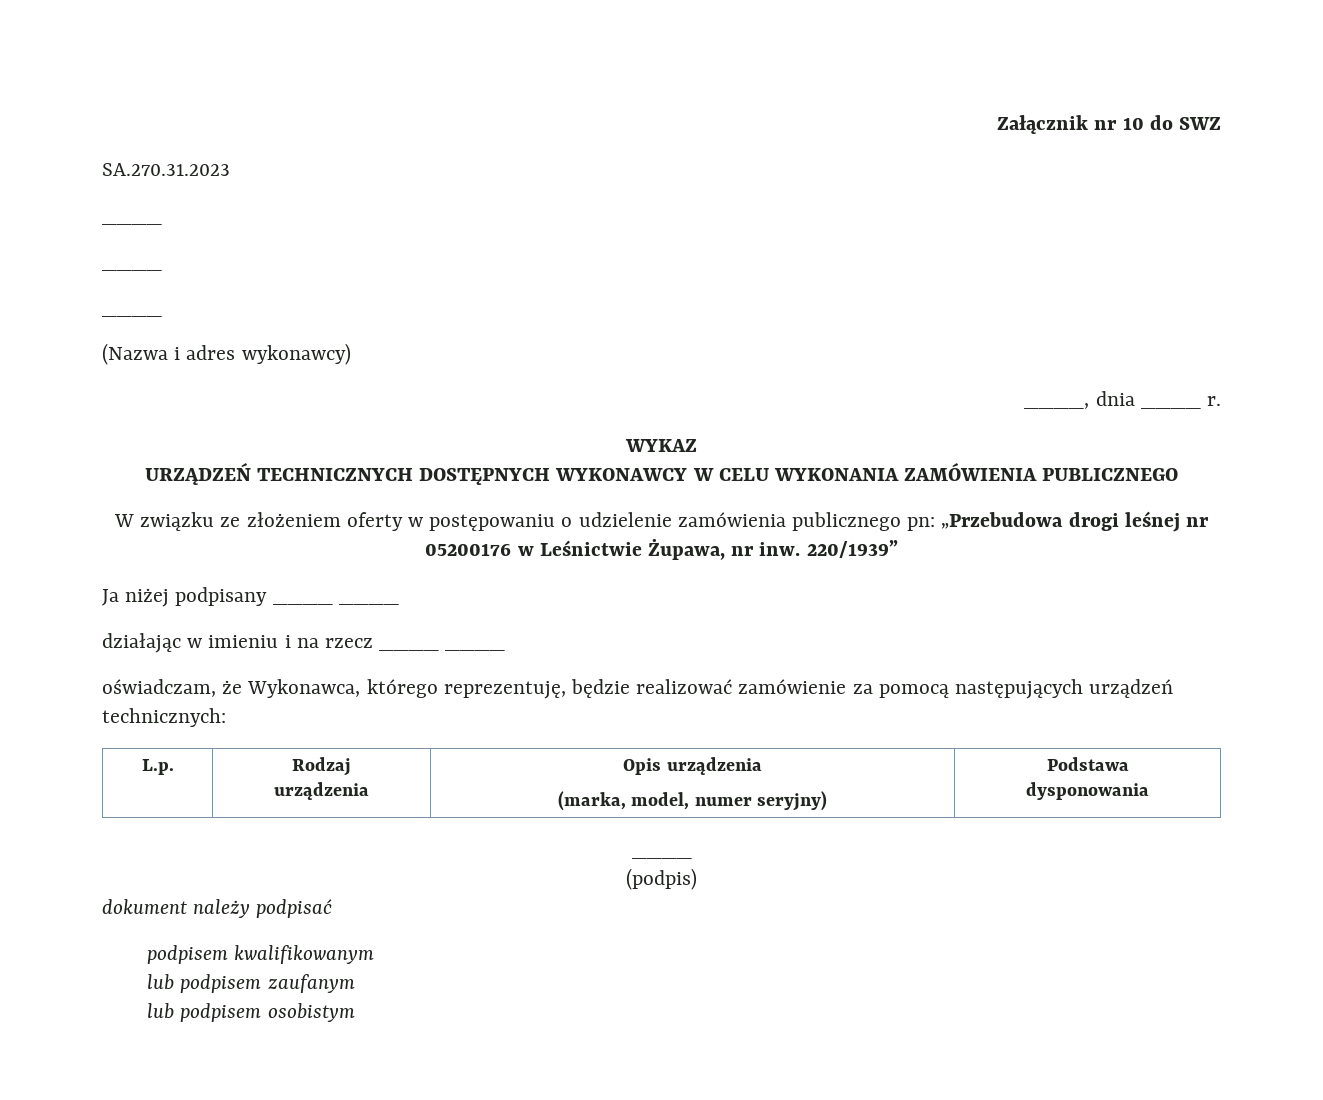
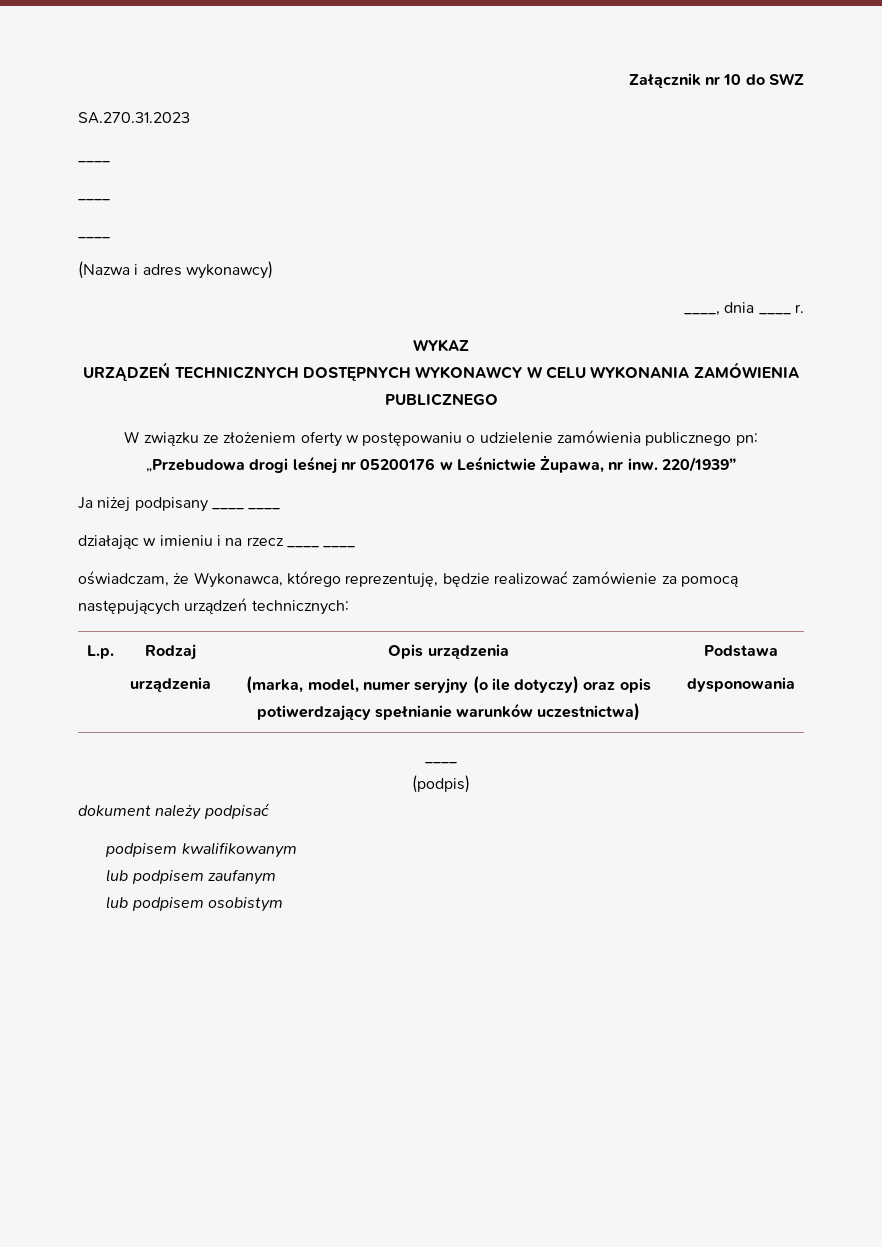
[757,791,828,811] seryjny) -> [414,676,651,694] [256,703,641,721] seryjny (o ile dotyczy) oraz opis potiwerdzający spełnianie warunków uczestnictwa)

